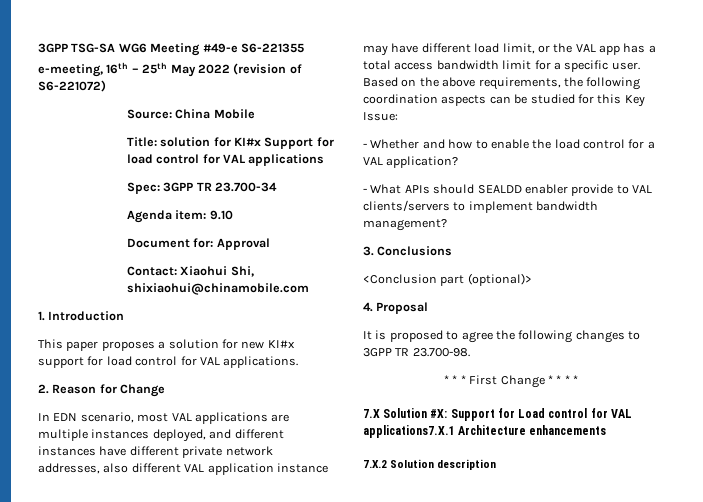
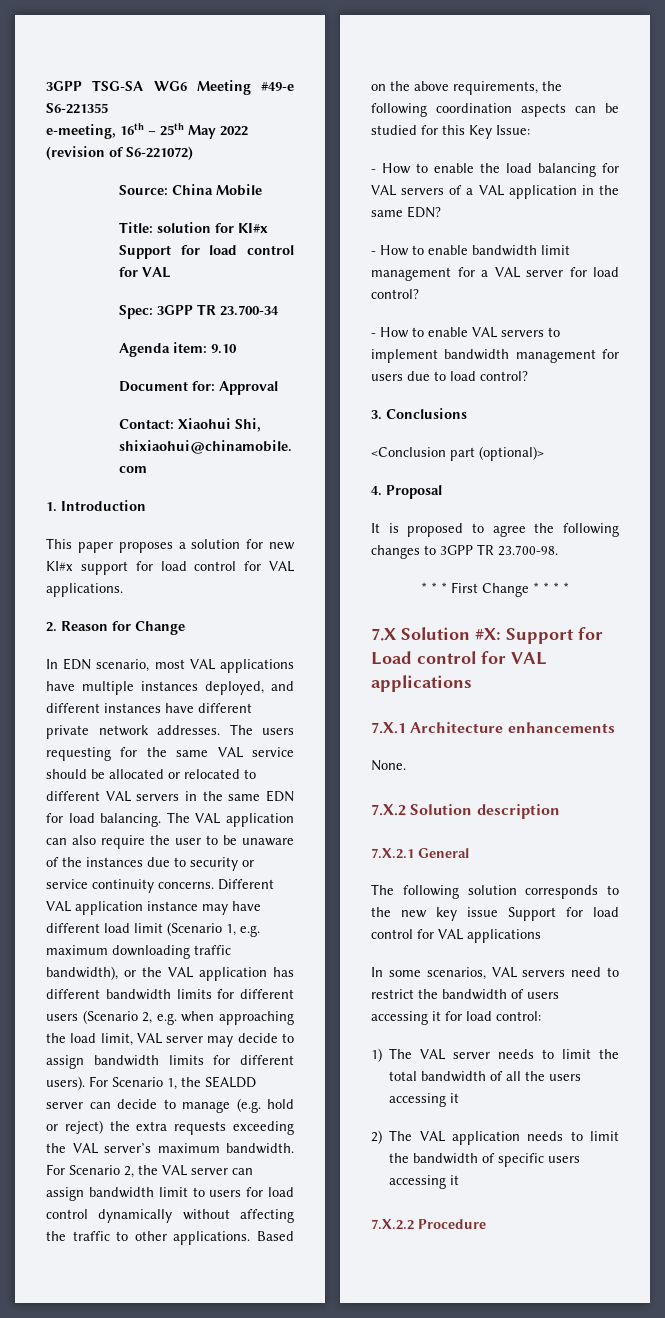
[248,154,325,166] applications -> (171, 272) none
[271,414,290,422] are -> [46,681,75,691] have
[38,463,181,474] addresses, also different -> [157,724,294,735] [46,747,294,761] [46,769,256,779] [46,790,294,802] [46,812,294,827] [46,835,294,849] [46,857,254,871] [46,879,274,893] addresses. The users requesting for the same VAL service should be allocated or relocated to different VAL servers in the same EDN for load balancing. The VAL application can also require the user to be unaware of the instances due to security or service continuity concerns. Different
[502,43,656,55] [363,60,640,72] limit, or the VAL app has a total access bandwidth limit for a specific user. -> [134,922,260,937] [46,945,231,959] [46,966,294,981] [46,989,294,1000] [46,1010,294,1025] [46,1033,294,1047] [46,1055,294,1069] [46,1076,256,1090] [46,1098,294,1113] [46,1120,294,1135] [46,1143,294,1154] [46,1164,253,1178] [46,1187,295,1201] [46,1209,294,1223] [46,1231,251,1245] limit (Scenario 1, e.g. maximum downloading traffic bandwidth), or the VAL application has different bandwidth limits for different users (Scenario 2, e.g. when approaching the load limit, VAL server may decide to assign bandwidth limits for different users). For Scenario 1, the SEALDD server can decide to manage (e.g. hold or reject) the extra requests exceeding the VAL server’s maximum bandwidth. For Scenario 2, the VAL server can assign bandwidth limit to users for load control dynamically without affecting the traffic to other applications.
[370,139,473,149] Whether and how -> [382,163,411,174] How
[583,139,655,149] [363,156,459,168] [363,184,652,196] [363,200,599,213] [363,219,447,231] control for a VAL application? // - What APIs should SEALDD enabler provide to VAL clients/servers to implement bandwidth management? -> [538,163,619,177] [371,185,619,199] [371,206,441,218] [371,245,570,256] [371,267,619,281] [371,289,419,299] [371,327,560,338] [371,349,619,363] [371,371,528,381] balancing for VAL servers of a VAL application in the same EDN? // - How to enable bandwidth limit management for a VAL server for load control? // - How to enable VAL servers to implement bandwidth management for users due to load control?
[363,425,455,438] applications7.X.1 -> [371,675,472,692] [371,722,406,734] applications // 7.X.1
(607, 430) none -> [371,760,406,771] // None.
(497, 464) none -> [371,848,469,859] [371,884,619,899] [371,907,619,921] [371,929,541,943] [371,967,619,980] [371,989,559,1000] [371,1011,541,1025] [371,1048,619,1062] [389,1071,582,1082] [389,1093,460,1107] [371,1130,619,1145] [389,1153,581,1167] [389,1175,460,1189] [371,1219,486,1230] // 7.X.2.1 General // The following solution corresponds to the new key issue Support for load control for VAL applications // In some scenarios, VAL servers need to restrict the bandwidth of users accessing it for load control: // 1) The VAL server needs to limit the total bandwidth of all the users accessing it // 2) The VAL application needs to limit the bandwidth of specific users accessing it // 7.X.2.2 Procedure

